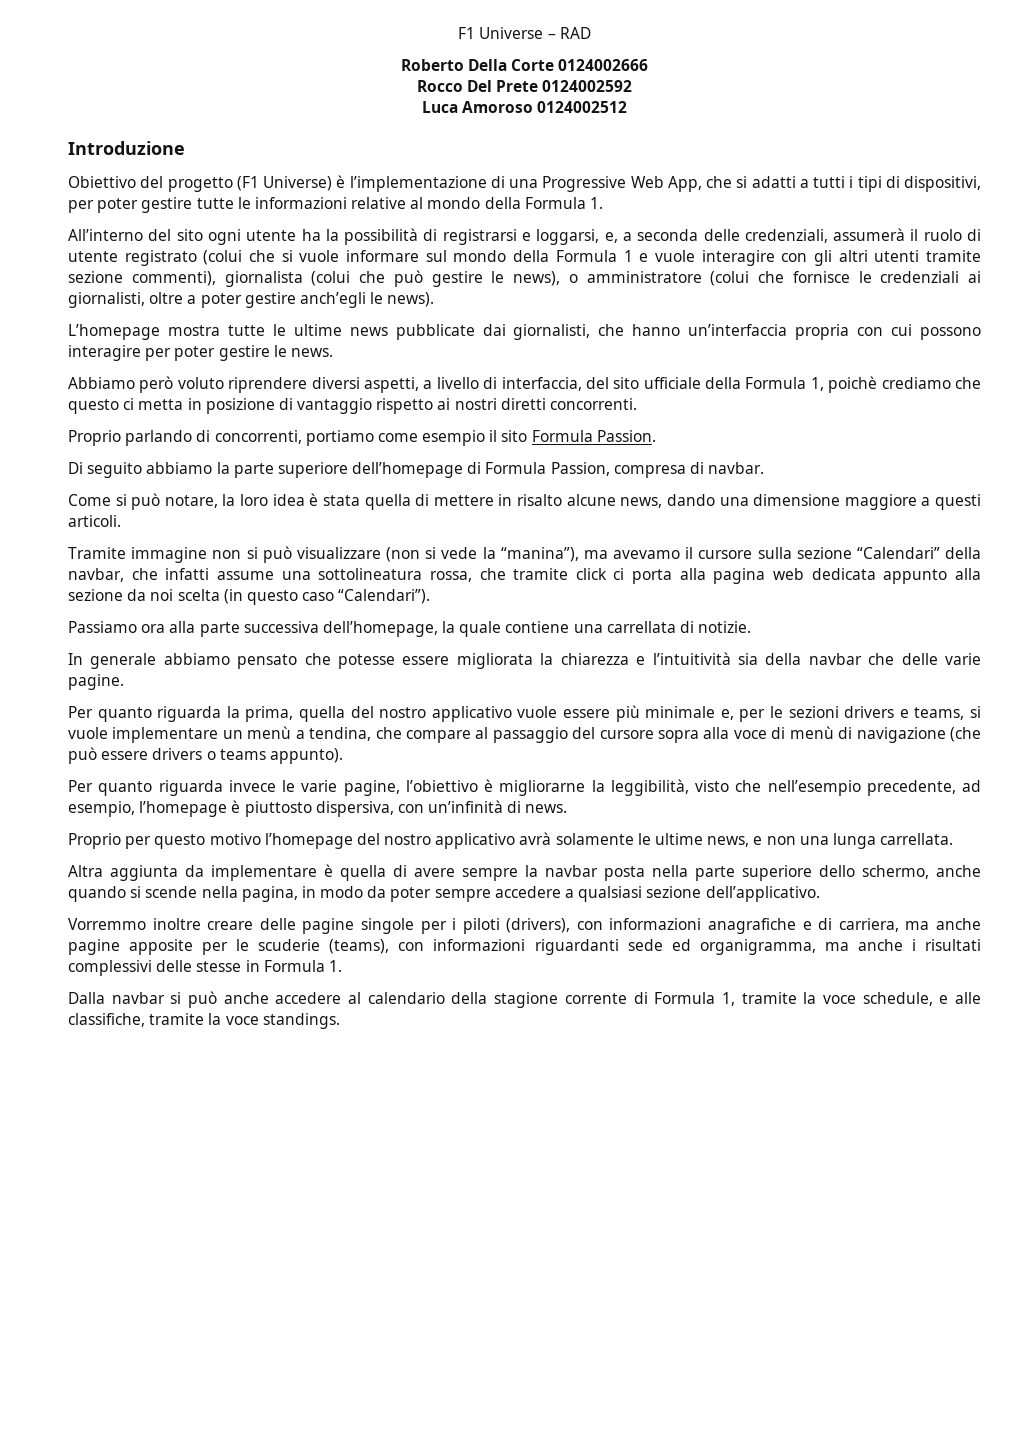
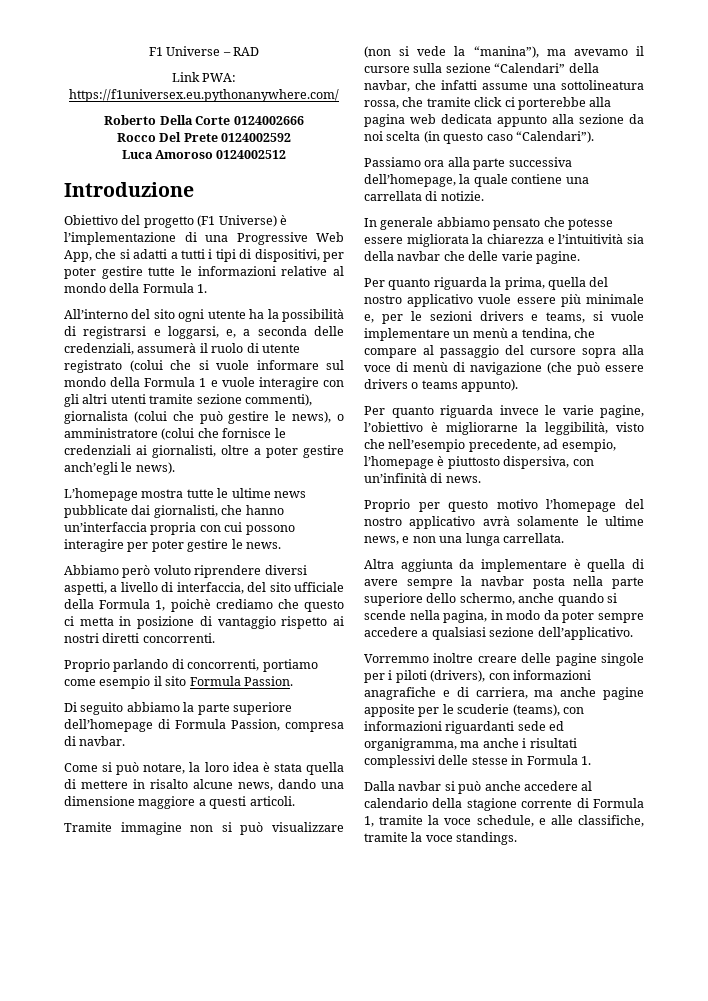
(591, 33) none -> [171,72,237,82] [69,89,339,102] // Link PWA: https://f1universex.eu.pythonanywhere.com/
[632,569,673,584] porta -> [517,97,586,110] porterebbe

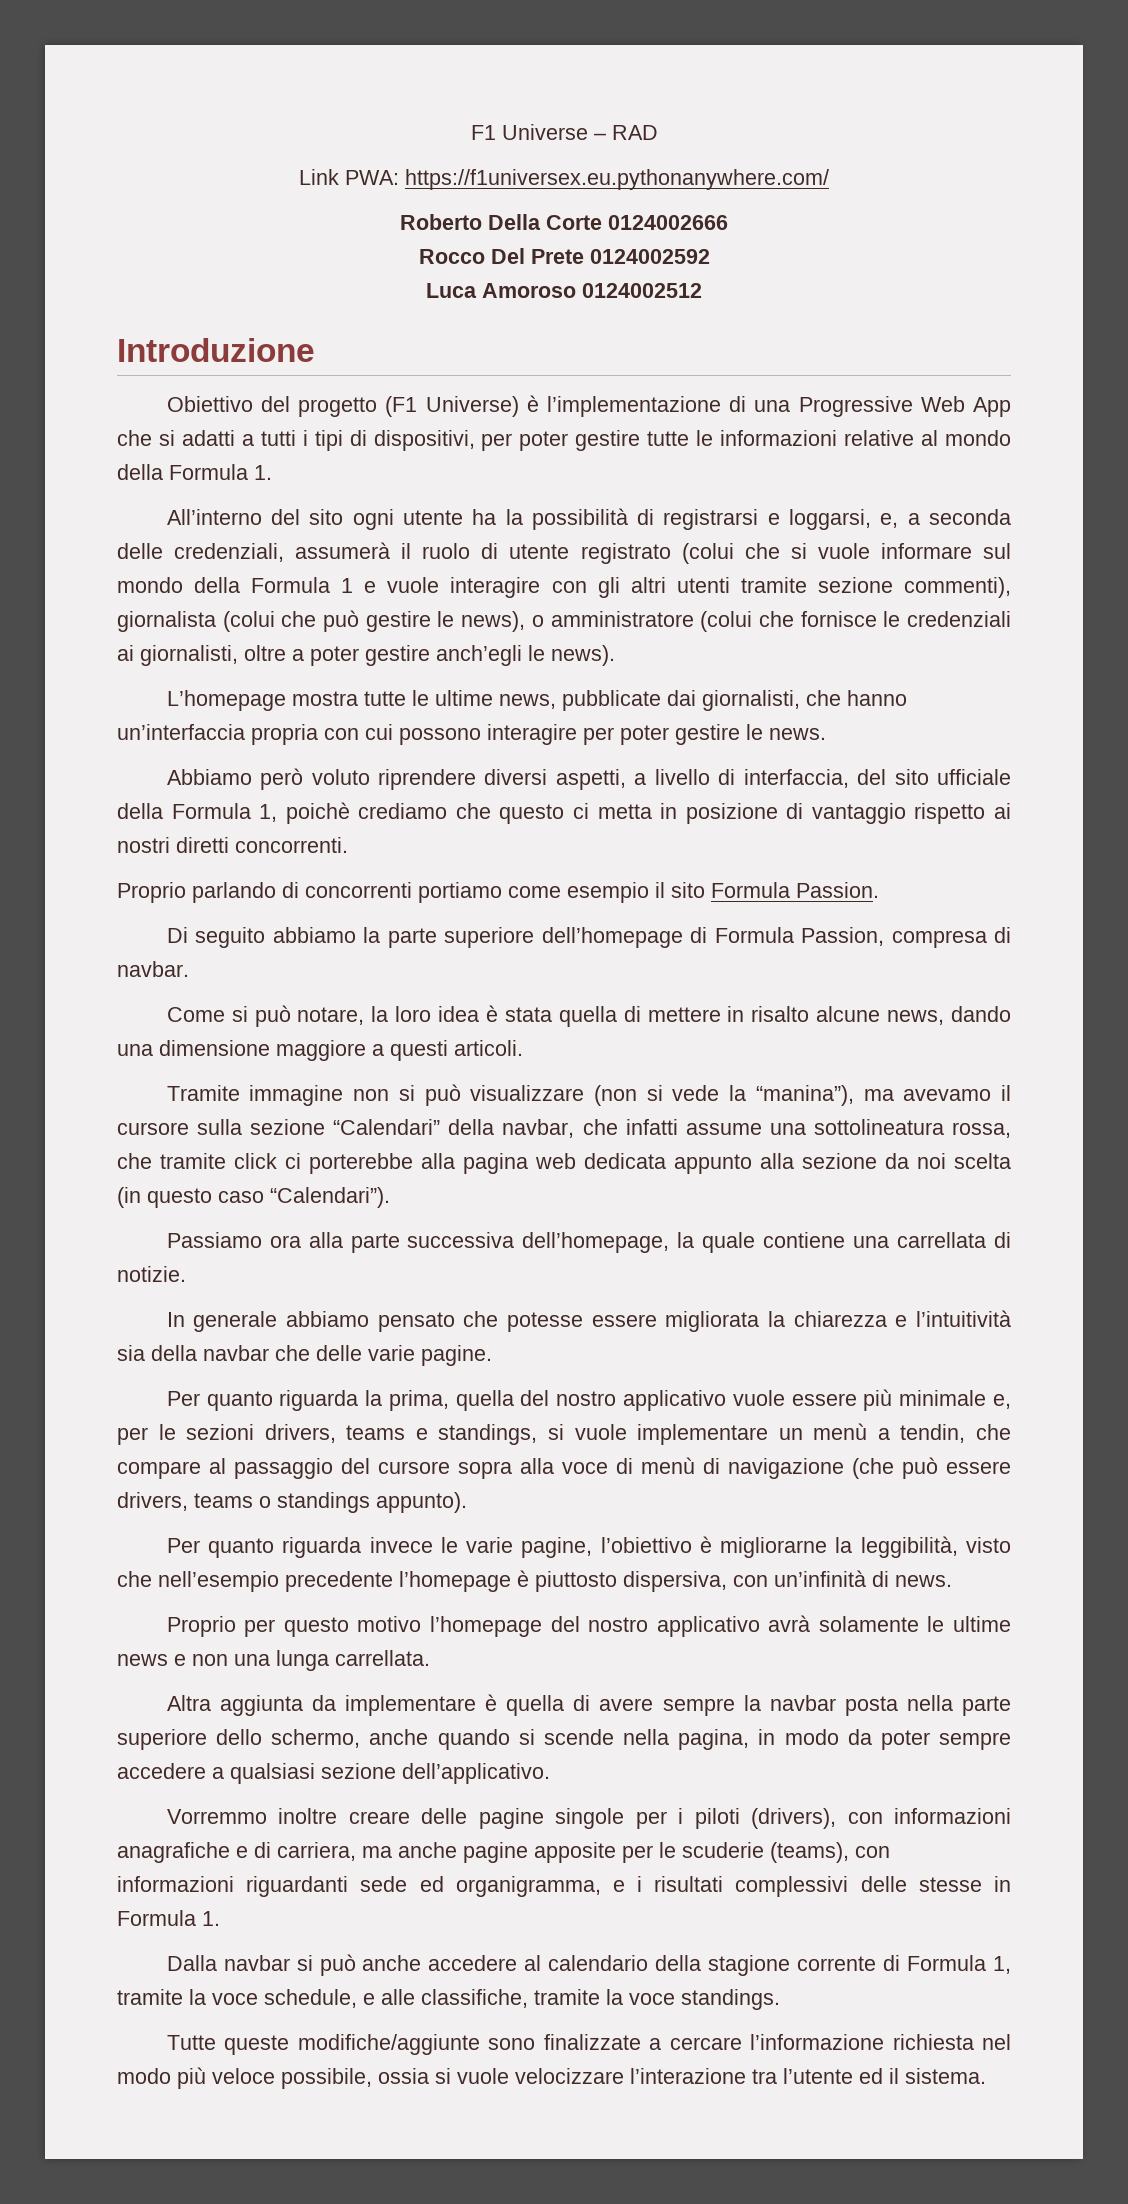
[64,250,92,262] App, -> [972,397,1011,417] App
[273,491,306,498] news -> [498,694,556,709] news,
[187,659,260,671] concorrenti, -> [305,882,412,898] concorrenti
[479,311,586,323] drivers e teams, -> [264,1424,538,1445] drivers, teams e standings,
[521,328,571,340] tendina, -> [900,1424,966,1443] tendin,
[364,379,458,389] drivers o teams -> [117,1492,370,1513] drivers, teams o standings
[468,439,616,452] precedente, ad esempio, -> [285,1571,393,1592] precedente
[364,536,399,545] news, -> [117,1654,168,1666] news
[460,738,519,748] ma anche -> [612,1880,625,1892] e
(518, 838) none -> [166,2034,1011,2055] [117,2067,986,2089] // Tutte queste modifiche/aggiunte sono finalizzate a cercare l’informazione richiesta nel modo più veloce possibile, ossia si vuole velocizzare l’interazione tra l’utente ed il sistema.

